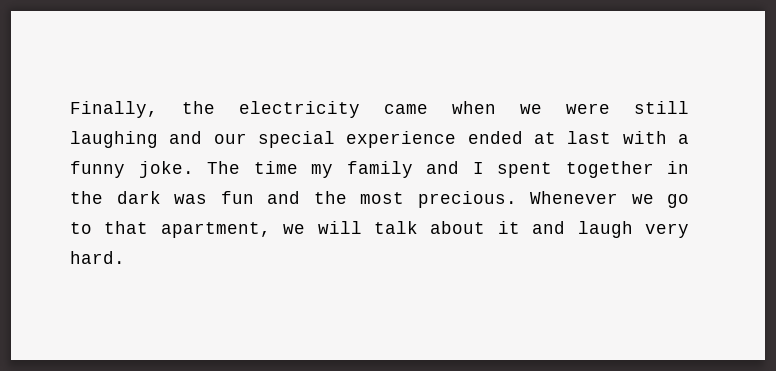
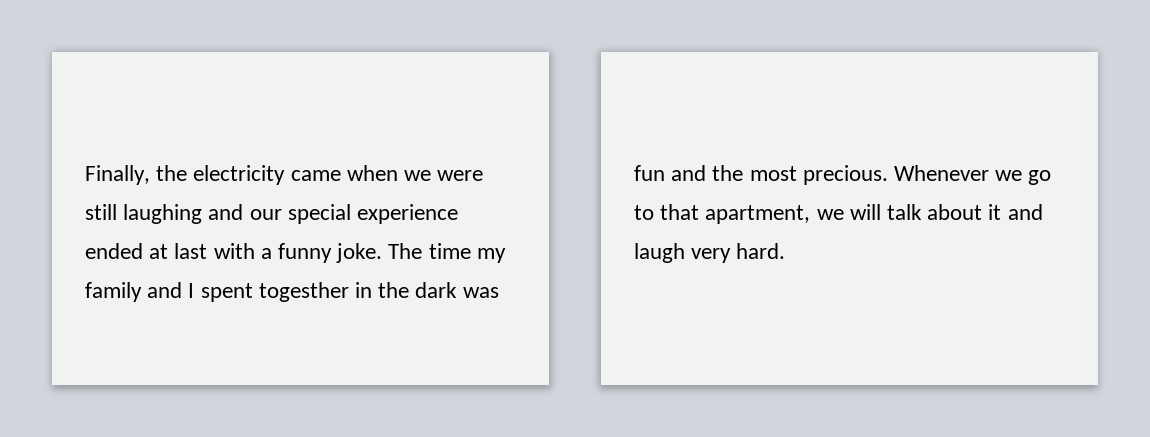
[565,161,654,178] together -> [258,282,349,302] togesther

